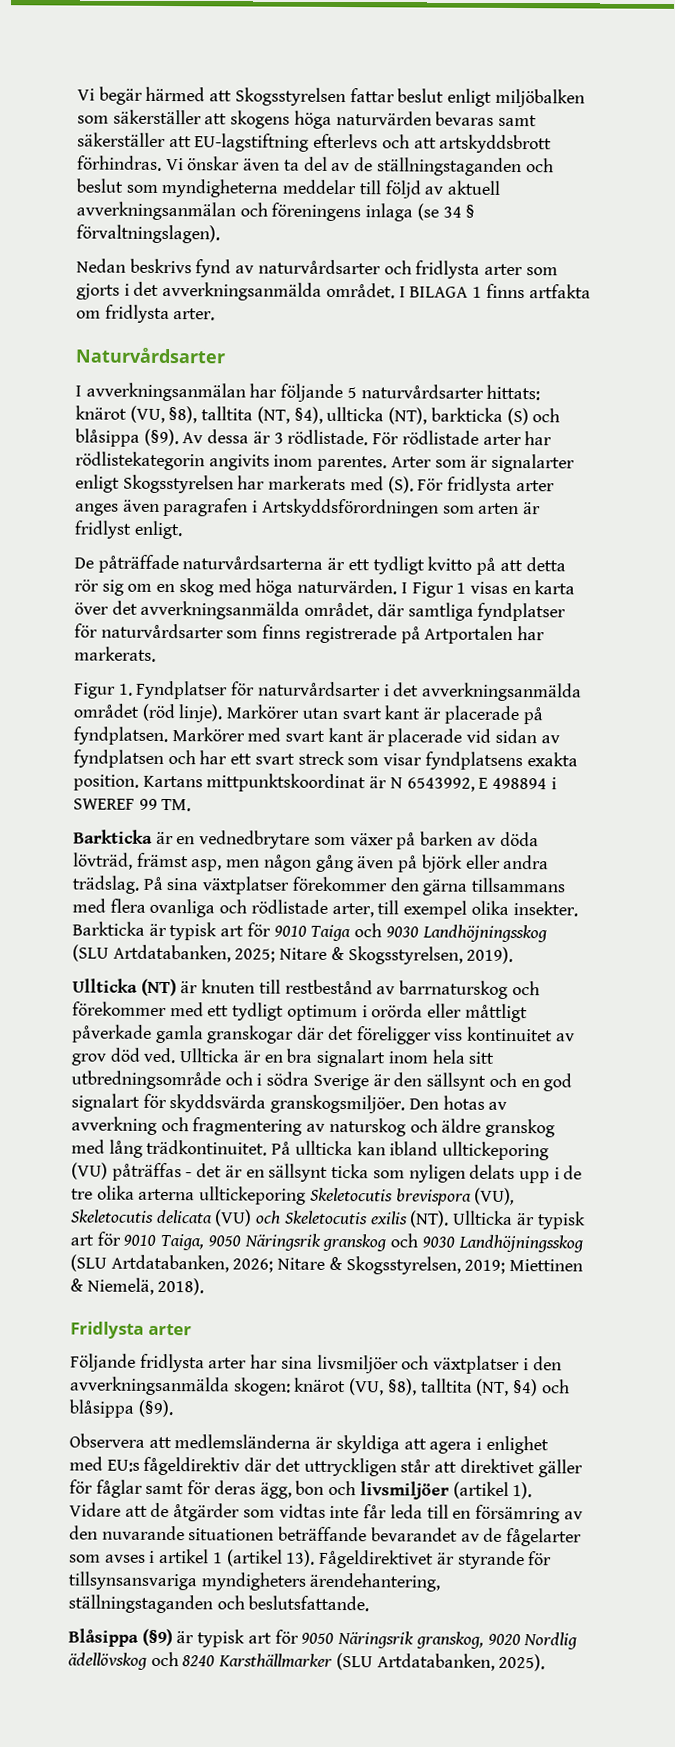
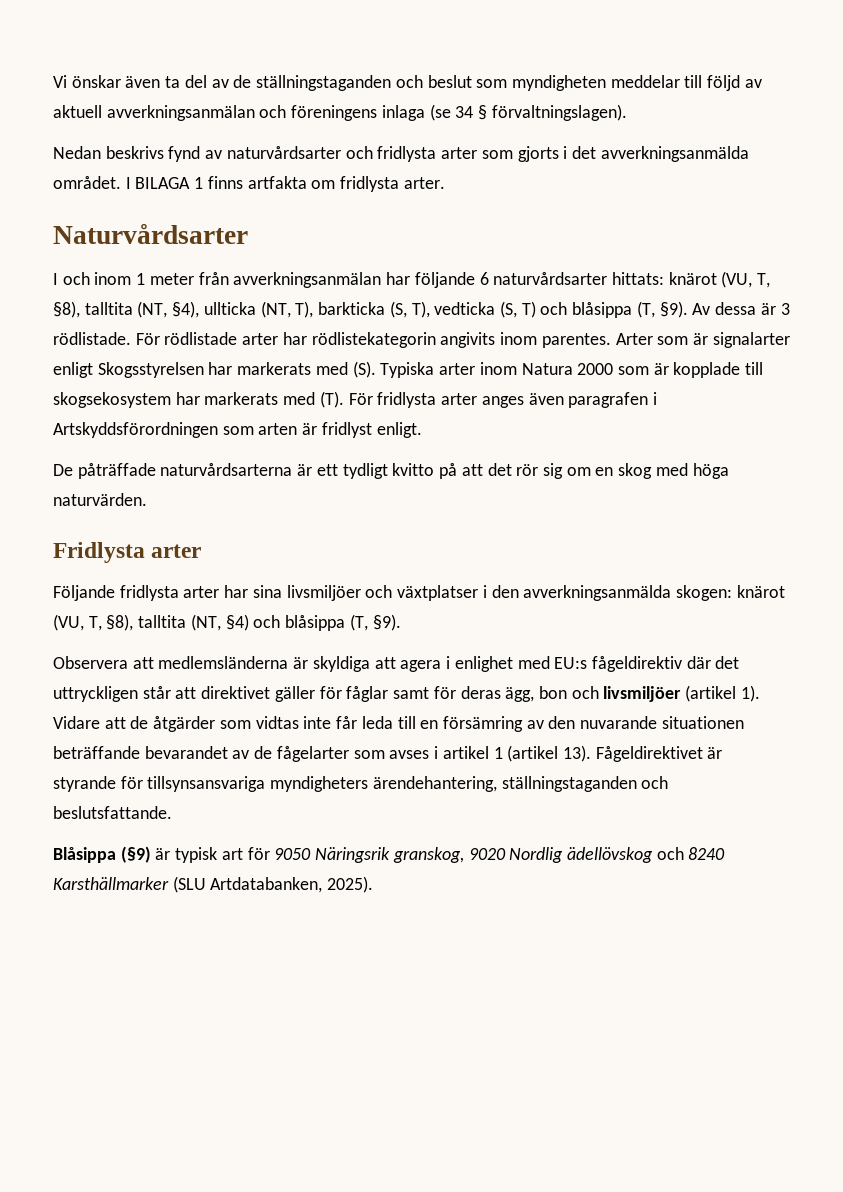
[77,86,585,108] [77,109,538,129] [77,132,553,154] [77,155,184,171] Vi begär härmed att Skogsstyrelsen fattar beslut enligt miljöbalken som säkerställer att skogens höga naturvärden bevaras samt säkerställer att EU-lagstiftning efterlevs och att artskyddsbrott förhindras. Vi -> [53,75,67,88] Vi
[161,178,279,198] myndigheterna -> [511,75,606,91] myndigheten
(82, 391) none -> [62,272,229,285] och inom 1 meter från
[346,387,357,399] 5 -> [479,272,489,285] 6
(165, 414) none -> [757,273,771,288] T,
[388,407,561,426] [75,428,179,447] (NT), barkticka (S) och blåsippa (§9). -> [260,301,688,318] (NT, T), barkticka (S, T), vedticka (S, T) och blåsippa (T, §9).
(414, 485) none -> [380,362,764,378] [53,391,344,408] Typiska arter inom Natura 2000 som är kopplade till skogsekosystem har markerats med (T).
[525,557,566,572] detta -> [487,463,512,476] det
[400,580,576,598] [74,600,567,622] [74,623,546,645] [74,646,156,662] [74,680,583,702] [73,703,543,725] [73,726,560,747] [73,749,578,771] [73,773,557,793] [73,798,192,812] [73,829,539,850] [73,852,550,873] [72,875,566,896] [72,898,578,919] [72,921,547,943] [72,944,514,965] [72,978,540,999] [72,1001,528,1023] [72,1024,575,1045] [71,1047,495,1068] [71,1070,573,1092] [71,1093,508,1114] [71,1116,556,1138] [71,1139,550,1161] [71,1162,583,1184] [71,1185,516,1206] [70,1209,586,1230] [70,1231,583,1253] [70,1254,584,1275] [70,1277,205,1296] I Figur 1 visas en karta över det avverkningsanmälda området, där samtliga fyndplatser för naturvårdsarter som finns registrerade på Artportalen har markerats. // Figur 1. Fyndplatser för naturvårdsarter i det avverkningsanmälda området (röd linje). Markörer utan svart kant är placerade på fyndplatsen. Markörer med svart kant är placerade vid sidan av fyndplatsen och har ett svart streck som visar fyndplatsens exakta position. Kartans mittpunktskoordinat är N 6543992, E 498894 i SWEREF 99 TM. // Barkticka är en vednedbrytare som växer på barken av döda lövträd, främst asp, men någon gång även på björk eller andra trädslag. På sina växtplatser förekommer den gärna tillsammans med flera ovanliga och rödlistade arter, till exempel olika insekter. Barkticka är typisk art för 9010 Taiga och 9030 Landhöjningsskog (SLU Artdatabanken, 2025; Nitare & Skogsstyrelsen, 2019). // Ullticka (NT) är knuten till restbestånd av barrnaturskog och förekommer med ett tydligt optimum i orörda eller måttligt påverkade gamla granskogar där det föreligger viss kontinuitet av grov död ved. Ullticka är en bra signalart inom hela sitt utbredningsområde och i södra Sverige är den sällsynt och en god signalart för skyddsvärda granskogsmiljöer. Den hotas av avverkning och fragmentering av naturskog och äldre granskog med lång trädkontinuitet. På ullticka kan ibland ulltickeporing (VU) påträffas - det är en sällsynt ticka som nyligen delats upp i de tre olika arterna ulltickeporing Skeletocutis brevispora (VU), Skeletocutis delicata (VU) och Skeletocutis exilis (NT). Ullticka är typisk art för 9010 Taiga, 9050 Näringsrik granskog och 9030 Landhöjningsskog (SLU Artdatabanken, 2026; Nitare & Skogsstyrelsen, 2019; Miettinen & Niemelä, 2018). -> (147, 499) none
(385, 1387) none -> [88,616,102,631] T,
[137,1399,173,1418] (§9). -> [349,614,401,631] (T, §9).

